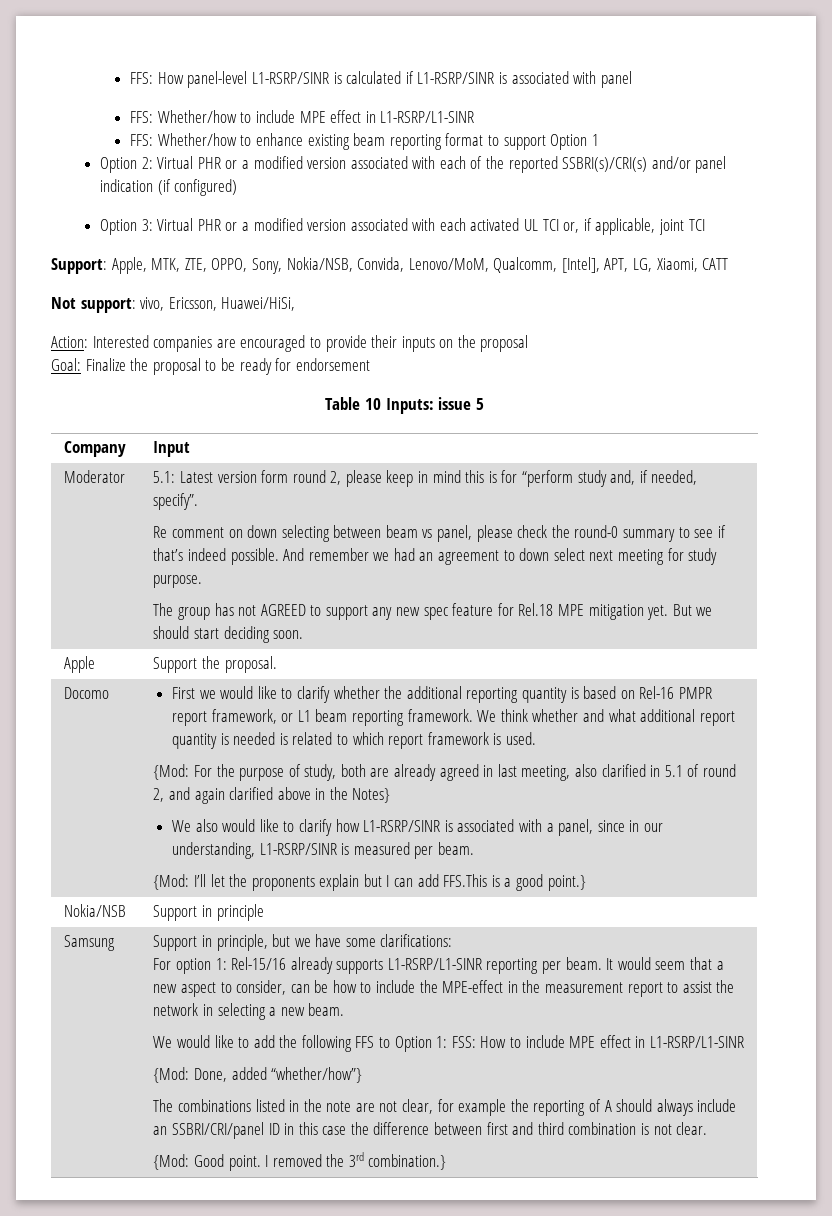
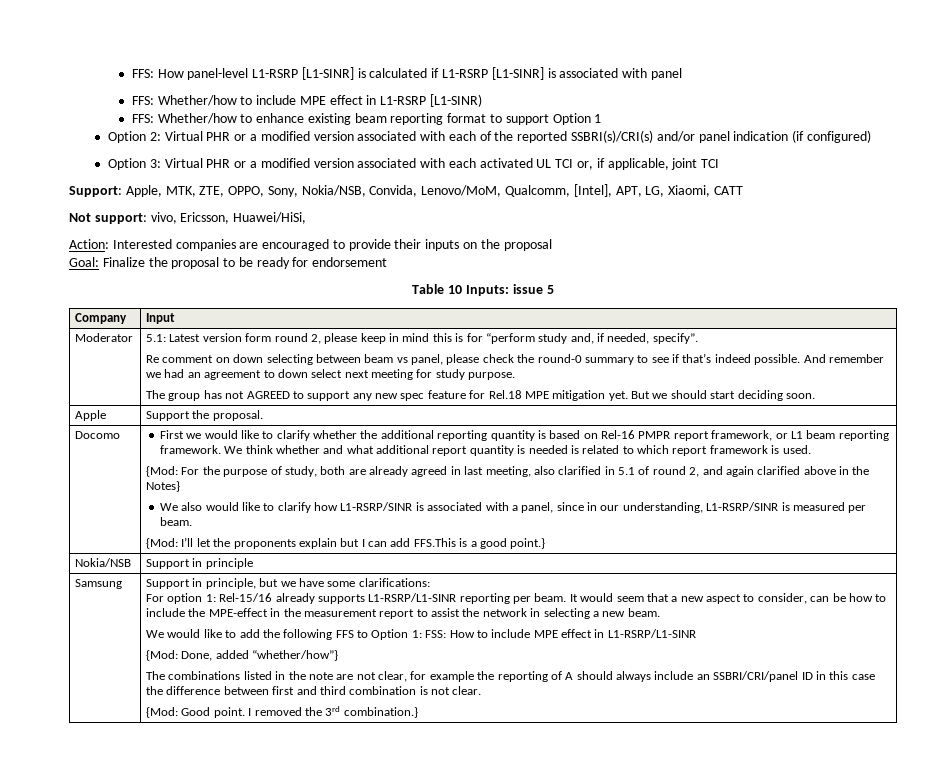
[251,72,329,84] L1-RSRP/SINR -> [252,67,354,80] L1-RSRP [L1-SINR]
[417,72,495,84] L1-RSRP/SINR -> [442,67,544,80] L1-RSRP [L1-SINR]
[380,111,475,123] L1-RSRP/L1-SINR -> [380,94,483,107] L1-RSRP [L1-SINR)

